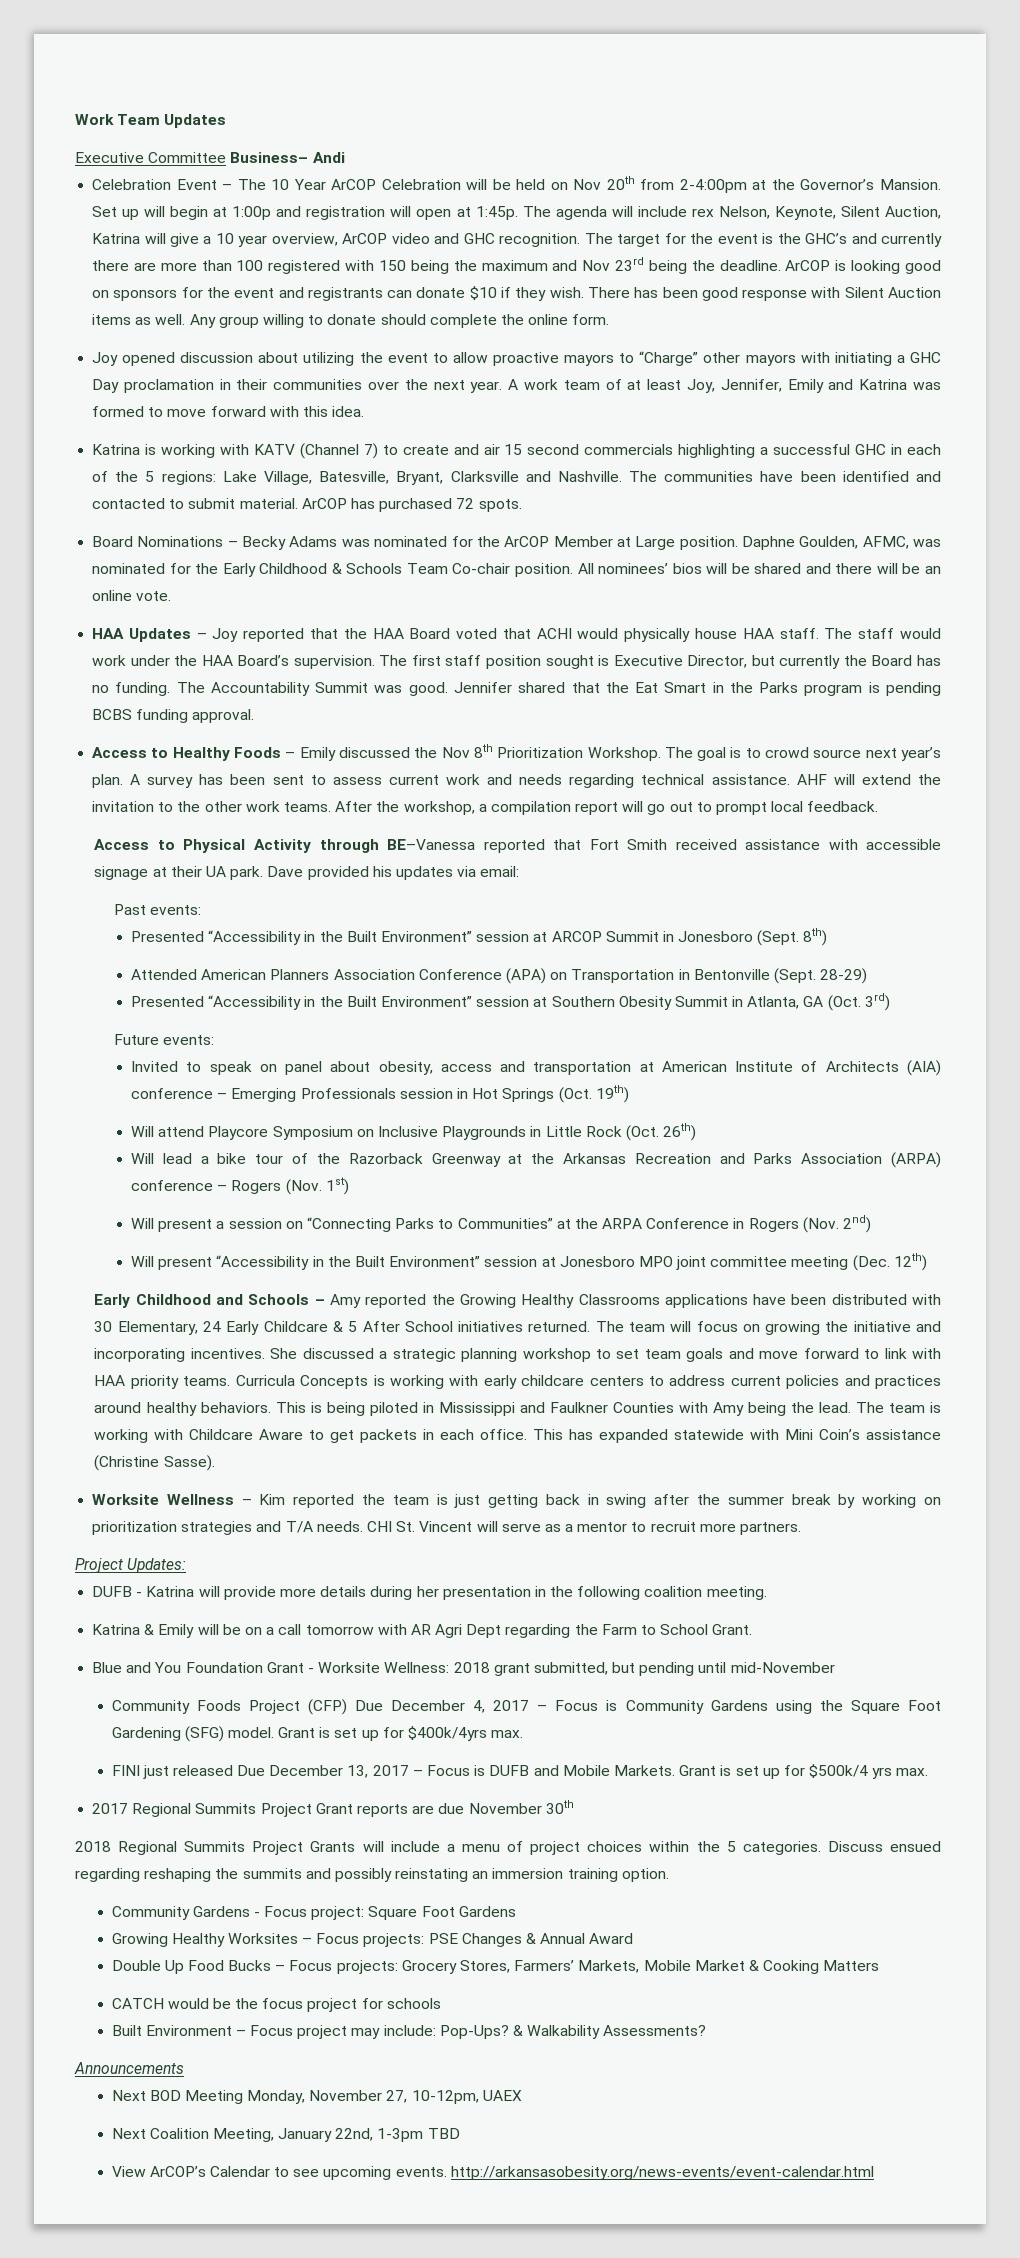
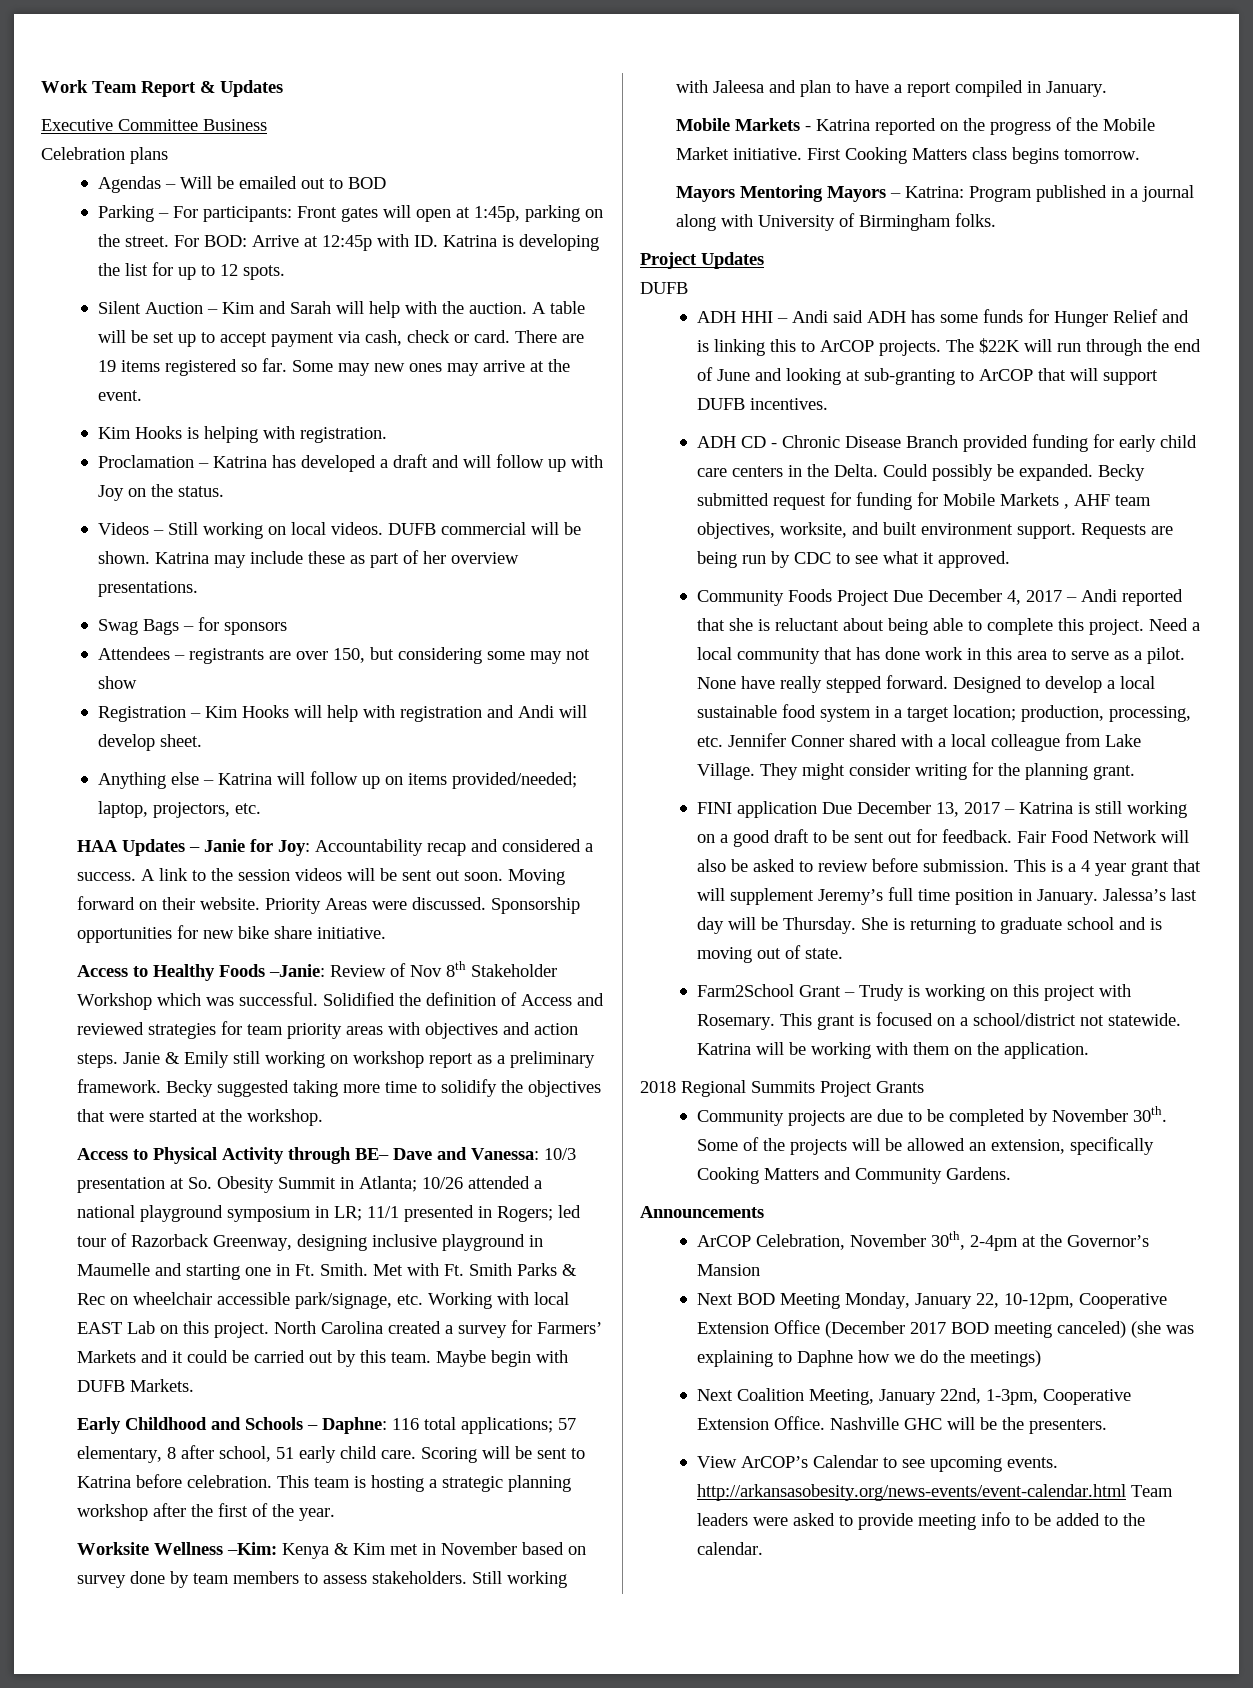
(161, 119) none -> [141,81,215,97] Report &
[230,152,345,163] [92,176,941,193] [92,206,942,220] [92,233,943,247] [92,257,941,274] [92,286,942,301] [92,314,610,328] [92,351,942,366] [92,379,942,393] [92,406,365,417] [92,443,942,459] [92,471,942,485] [92,498,522,512] [92,536,942,550] [92,563,942,577] [92,590,172,601] [92,628,942,642] [92,655,942,669] [92,682,941,696] [92,709,255,723] [92,744,941,761] [92,774,942,788] [92,801,879,815] Business– Andi // Celebration Event – The 10 Year ArCOP Celebration will be held on Nov 20th from 2-4:00pm at the Governor’s Mansion. Set up will begin at 1:00p and registration will open at 1:45p. The agenda will include rex Nelson, Keynote, Silent Auction, Katrina will give a 10 year overview, ArCOP video and GHC recognition. The target for the event is the GHC’s and currently there are more than 100 registered with 150 being the maximum and Nov 23rd being the deadline. ArCOP is looking good on sponsors for the event and registrants can donate $10 if they wish. There has been good response with Silent Auction items as well. Any group willing to donate should complete the online form. // Joy opened discussion about utilizing the event to allow proactive mayors to “Charge” other mayors with initiating a GHC Day proclamation in their communities over the next year. A work team of at least Joy, Jennifer, Emily and Katrina was formed to move forward with this idea. // Katrina is working with KATV (Channel 7) to create and air 15 second commercials highlighting a successful GHC in each of the 5 regions: Lake Village, Batesville, Bryant, Clarksville and Nashville. The communities have been identified and contacted to submit material. ArCOP has purchased 72 spots. // Board Nominations – Becky Adams was nominated for the ArCOP Member at Large position. Daphne Goulden, AFMC, was nominated for the Early Childhood & Schools Team Co-chair position. All nominees’ bios will be shared and there will be an online vote. // HAA Updates – Joy reported that the HAA Board voted that ACHI would physically house HAA staff. The staff would work under the HAA Board’s supervision. The first staff position sought is Executive Director, but currently the Board has no funding. The Accountability Summit was good. Jennifer shared that the Eat Smart in the Parks program is pending BCBS funding approval. // Access to Healthy Foods – Emily discussed the Nov 8th Prioritization Workshop. The goal is to crowd source next year’s plan. A survey has been sent to assess current work and needs regarding technical assistance. AHF will extend the invitation to the other work teams. After the workshop, a compilation report will go out to prompt local feedback. -> [203,119,267,131] [41,147,168,164] [97,176,386,193] [97,205,603,222] [97,234,599,251] [97,262,285,280] [97,301,585,318] [97,330,584,347] [97,358,570,376] [97,390,142,401] [97,426,387,443] [97,454,603,472] [97,484,224,501] [97,522,581,539] [97,550,519,568] [97,581,198,597] [97,617,287,635] [97,647,590,664] [97,676,137,689] [97,705,587,722] [97,734,202,751] [97,771,577,789] [97,801,261,818] [77,839,594,856] [77,868,566,885] [77,896,581,914] [77,925,387,943] [77,961,558,981] [77,992,605,1010] [77,1021,579,1039] [77,1051,596,1068] [77,1079,602,1097] [77,1109,324,1126] Business // Celebration plans // Agendas – Will be emailed out to BOD // Parking – For participants: Front gates will open at 1:45p, parking on the street. For BOD: Arrive at 12:45p with ID. Katrina is developing the list for up to 12 spots. // Silent Auction – Kim and Sarah will help with the auction. A table will be set up to accept payment via cash, check or card. There are 19 items registered so far. Some may new ones may arrive at the event. // Kim Hooks is helping with registration. // Proclamation – Katrina has developed a draft and will follow up with Joy on the status. // Videos – Still working on local videos. DUFB commercial will be shown. Katrina may include these as part of her overview presentations. // Swag Bags – for sponsors // Attendees – registrants are over 150, but considering some may not show // Registration – Kim Hooks will help with registration and Andi will develop sheet. // Anything else – Katrina will follow up on items provided/needed; laptop, projectors, etc. // HAA Updates – Janie for Joy: Accountability recap and considered a success. A link to the session videos will be sent out soon. Moving forward on their website. Priority Areas were discussed. Sponsorship opportunities for new bike share initiative. // Access to Healthy Foods –Janie: Review of Nov 8th Stakeholder Workshop which was successful. Solidified the definition of Access and reviewed strategies for team priority areas with objectives and action steps. Janie & Emily still working on workshop report as a preliminary framework. Becky suggested taking more time to solidify the objectives that were started at the workshop.
[386,839,941,853] [94,866,520,880] [113,904,202,915] [131,928,828,946] [131,968,868,984] [131,993,890,1011] [113,1034,215,1045] [131,1060,941,1076] [131,1085,629,1103] [131,1123,697,1141] [131,1152,941,1168] [131,1177,349,1195] [131,1215,871,1233] [131,1253,927,1271] BE–Vanessa reported that Fort Smith received assistance with accessible signage at their UA park. Dave provided his updates via email: // Past events: // Presented “Accessibility in the Built Environment” session at ARCOP Summit in Jonesboro (Sept. 8th) // Attended American Planners Association Conference (APA) on Transportation in Bentonville (Sept. 28-29) // Presented “Accessibility in the Built Environment” session at Southern Obesity Summit in Atlanta, GA (Oct. 3rd) // Future events: // Invited to speak on panel about obesity, access and transportation at American Institute of Architects (AIA) conference – Emerging Professionals session in Hot Springs (Oct. 19th) // Will attend Playcore Symposium on Inclusive Playgrounds in Little Rock (Oct. 26th) // Will lead a bike tour of the Razorback Greenway at the Arkansas Recreation and Parks Association (ARPA) conference – Rogers (Nov. 1st) // Will present a session on “Connecting Parks to Communities” at the ARPA Conference in Rogers (Nov. 2nd) // Will present “Accessibility in the Built Environment” session at Jonesboro MPO joint committee meeting (Dec. 12th) -> [355,1147,577,1160] [77,1176,543,1193] [77,1205,582,1222] [77,1233,544,1251] [77,1263,578,1280] [77,1292,570,1309] [77,1320,603,1338] [77,1350,569,1367] [77,1379,195,1392] BE– Dave and Vanessa: 10/3 presentation at So. Obesity Summit in Atlanta; 10/26 attended a national playground symposium in LR; 11/1 presented in Rogers; led tour of Razorback Greenway, designing inclusive playground in Maumelle and starting one in Ft. Smith. Met with Ft. Smith Parks & Rec on wheelchair accessible park/signage, etc. Working with local EAST Lab on this project. North Carolina created a survey for Farmers’ Markets and it could be carried out by this team. Maybe begin with DUFB Markets.
[329,1294,942,1308] [94,1321,941,1335] [94,1348,941,1362] [94,1375,941,1389] [94,1402,942,1416] [94,1429,941,1443] [94,1455,215,1471] [92,1494,942,1508] [92,1521,802,1535] [75,1558,187,1573] [92,1586,767,1600] [92,1624,753,1638] [92,1662,835,1676] Amy reported the Growing Healthy Classrooms applications have been distributed with 30 Elementary, 24 Early Childcare & 5 After School initiatives returned. The team will focus on growing the initiative and incorporating incentives. She discussed a strategic planning workshop to set team goals and move forward to link with HAA priority teams. Curricula Concepts is working with early childcare centers to address current policies and practices around healthy behaviors. This is being piloted in Mississippi and Faulkner Counties with Amy being the lead. The team is working with Childcare Aware to get packets in each office. This has expanded statewide with Mini Coin’s assistance (Christine Sasse). // Worksite Wellness – Kim reported the team is just getting back in swing after the summer break by working on prioritization strategies and T/A needs. CHI St. Vincent will serve as a mentor to recruit more partners. // Project Updates: // DUFB - Katrina will provide more details during her presentation in the following coalition meeting. // Katrina & Emily will be on a call tomorrow with AR Agri Dept regarding the Farm to School Grant. // Blue and You Foundation Grant - Worksite Wellness: 2018 grant submitted, but pending until mid-November -> [322,1417,577,1434] [77,1445,586,1463] [77,1474,572,1492] [77,1503,336,1521] [77,1542,587,1559] [77,1571,568,1588] [676,80,1108,97] [676,117,1156,135] [676,147,1141,164] [676,185,1195,202] [676,213,997,231] [640,252,764,269] [640,282,688,294] [696,309,1189,327] [696,338,1201,356] [696,367,1158,385] [696,398,828,410] [696,434,1197,452] [696,464,1145,481] [696,492,1151,510] [696,522,1173,539] [696,551,1010,568] Daphne: 116 total applications; 57 elementary, 8 after school, 51 early child care. Scoring will be sent to Katrina before celebration. This team is hosting a strategic planning workshop after the first of the year. // Worksite Wellness –Kim: Kenya & Kim met in November based on survey done by team members to assess stakeholders. Still working with Jaleesa and plan to have a report compiled in January. // Mobile Markets - Katrina reported on the progress of the Mobile Market initiative. First Cooking Matters class begins tomorrow. // Mayors Mentoring Mayors – Katrina: Program published in a journal along with University of Birmingham folks. // Project Updates // DUFB // ADH HHI – Andi said ADH has some funds for Hunger Relief and is linking this to ArCOP projects. The $22K will run through the end of June and looking at sub-granting to ArCOP that will support DUFB incentives. // ADH CD - Chronic Disease Branch provided funding for early child care centers in the Delta. Could possibly be expanded. Becky submitted request for funding for Mobile Markets , AHF team objectives, worksite, and built environment support. Requests are being run by CDC to see what it approved.
[307,1699,347,1715] (CFP) -> (889, 598) none
[555,1700,942,1714] [111,1726,524,1742] Focus is Community Gardens using the Square Foot Gardening (SFG) model. Grant is set up for $400k/4yrs max. -> [1080,589,1183,606] [696,618,1200,635] [696,647,1185,664] [696,675,1155,693] [696,704,1191,722] [696,733,1141,751] [696,762,1135,780] Andi reported that she is reluctant about being able to complete this project. Need a local community that has done work in this area to serve as a pilot. None have really stepped forward. Designed to develop a local sustainable food system in a target location; production, processing, etc. Jennifer Conner shared with a local colleague from Lake Village. They might consider writing for the planning grant.
[142,1765,233,1779] just released -> [736,801,817,818] application
[427,1764,929,1779] [92,1800,574,1817] Focus is DUFB and Mobile Markets. Grant is set up for $500k/4 yrs max. // 2017 Regional Summits Project Grant reports are due November 30th -> [1018,801,1187,818] [696,829,1189,847] [696,858,1201,876] [696,887,1197,905] [696,917,1162,934] [696,945,843,963] [696,984,1131,1001] [696,1012,1181,1030] [696,1042,1089,1059] Katrina is still working on a good draft to be sent out for feedback. Fair Food Network will also be asked to review before submission. This is a 4 year grant that will supplement Jeremy’s full time position in January. Jalessa’s last day will be Thursday. She is returning to graduate school and is moving out of state. // Farm2School Grant – Trudy is working on this project with Rosemary. This grant is focused on a school/district not statewide. Katrina will be working with them on the application.
[362,1841,942,1855] [75,1868,669,1882] [111,1906,516,1920] [111,1933,634,1947] [111,1960,880,1974] [111,1998,441,2012] [111,2025,707,2039] [74,2062,184,2074] [111,2090,522,2104] will include a menu of project choices within the 5 categories. Discuss ensued regarding reshaping the summits and possibly reinstating an immersion training option. // Community Gardens - Focus project: Square Foot Gardens // Growing Healthy Worksites – Focus projects: PSE Changes & Annual Award // Double Up Food Bucks – Focus projects: Grocery Stores, Farmers’ Markets, Mobile Market & Cooking Matters // CATCH would be the focus project for schools // Built Environment – Focus project may include: Pop-Ups? & Walkability Assessments? // Announcements // Next BOD Meeting Monday, November 27, 10-12pm, UAEX -> [696,1106,1167,1126] [696,1137,1154,1155] [696,1167,1011,1184] [640,1206,764,1218] [696,1231,1149,1251] [696,1264,760,1276] [696,1292,1167,1309] [696,1320,1194,1338] [696,1350,1041,1367] // Community projects are due to be completed by November 30th. Some of the projects will be allowed an extension, specifically Cooking Matters and Community Gardens. // Announcements // ArCOP Celebration, November 30th, 2-4pm at the Governor’s Mansion // Next BOD Meeting Monday, January 22, 10-12pm, Cooperative Extension Office (December 2017 BOD meeting canceled) (she was explaining to Daphne how we do the meetings)
[377,2128,460,2142] 1-3pm TBD -> [985,1389,1131,1405] [696,1416,1107,1434] 1-3pm, Cooperative Extension Office. Nashville GHC will be the presenters.
(874, 2173) none -> [1130,1485,1173,1497] [696,1512,1145,1530] [696,1542,763,1555] Team leaders were asked to provide meeting info to be added to the calendar.

